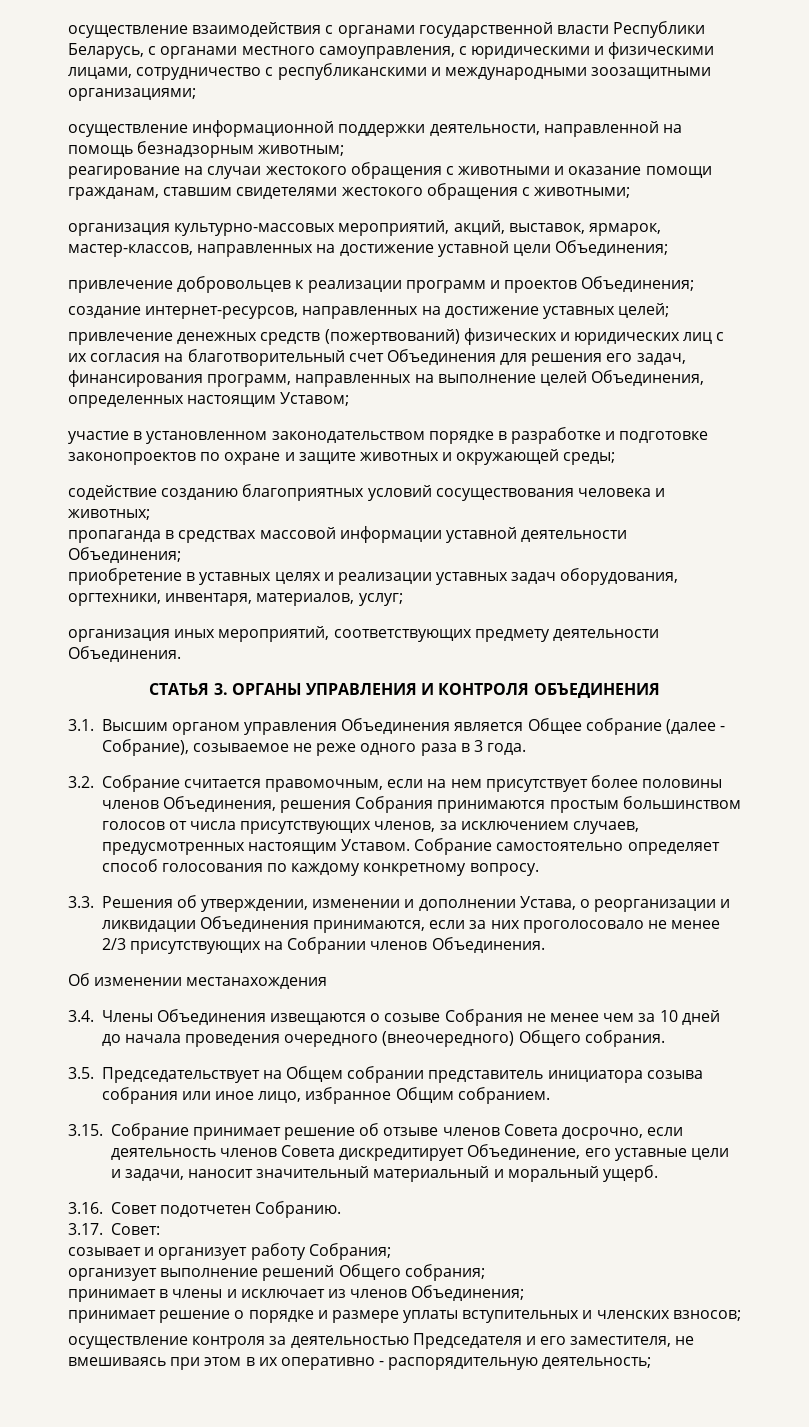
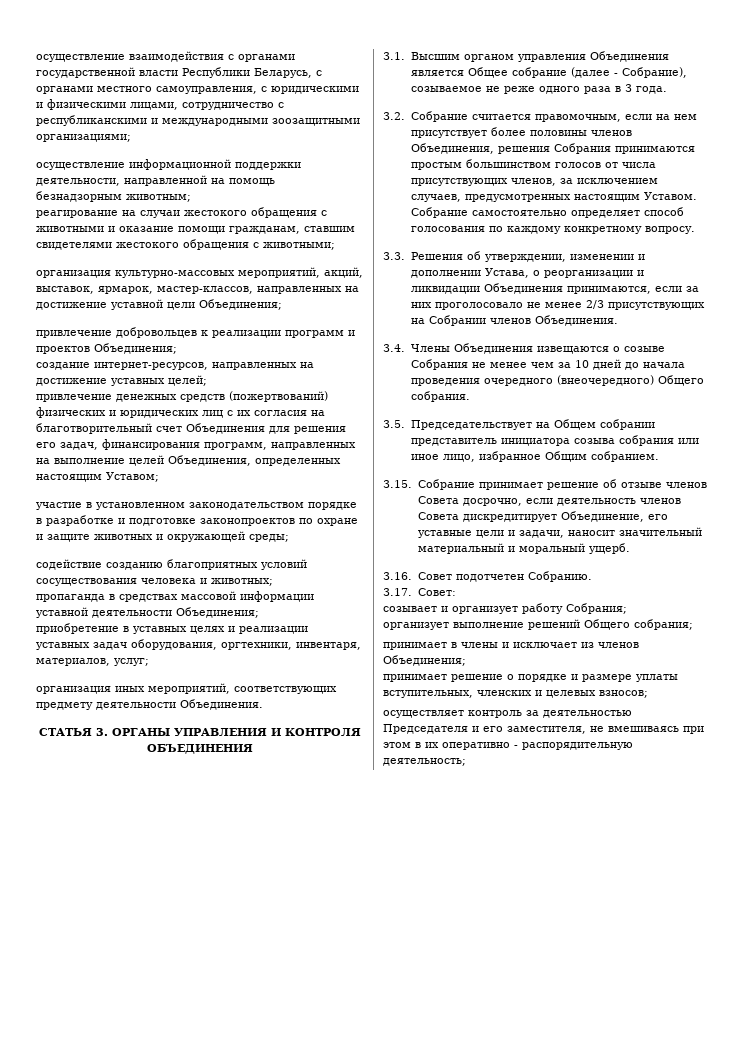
[68,973,328,989] // Об изменении местанахождения -> (618, 320) none
[462,1310,670,1323] вступительных и членских -> [383,690,596,698] вступительных, членских и целевых
[68,1336,266,1349] осуществление контроля -> [383,710,522,718] осуществляет контроль

